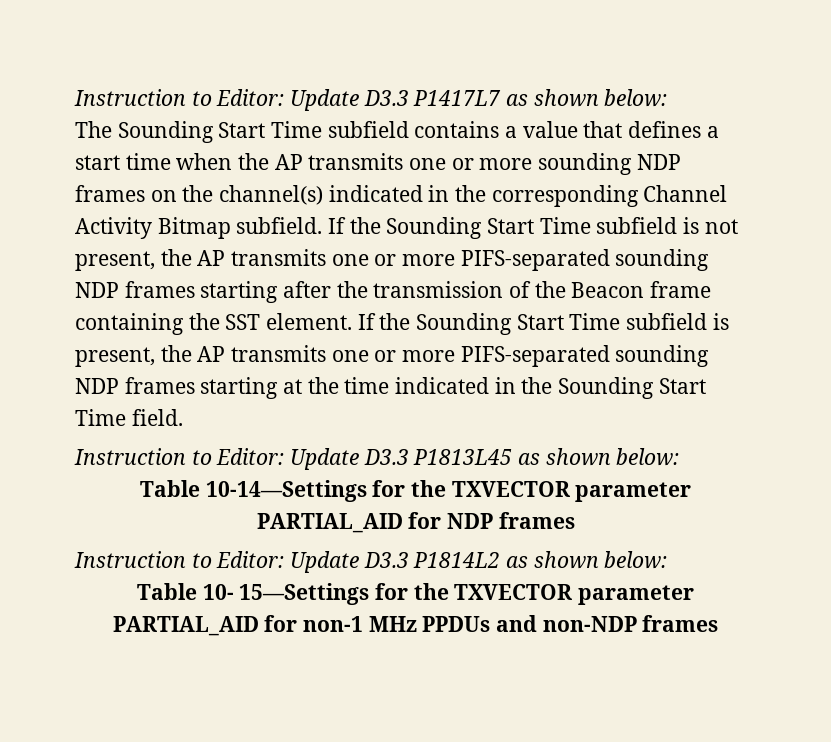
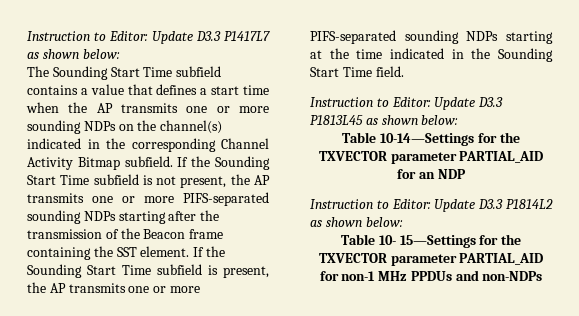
[636,154,681,170] [75,185,145,202] NDP frames -> [83,121,116,131] NDPs
[75,281,195,298] NDP frames -> [83,211,116,221] NDPs
[75,377,195,394] NDP frames -> [466,31,499,41] NDPs
[446,512,575,529] NDP frames -> [419,169,466,179] an NDP
[542,615,719,632] non-NDP frames -> [482,271,543,281] non-NDPs

